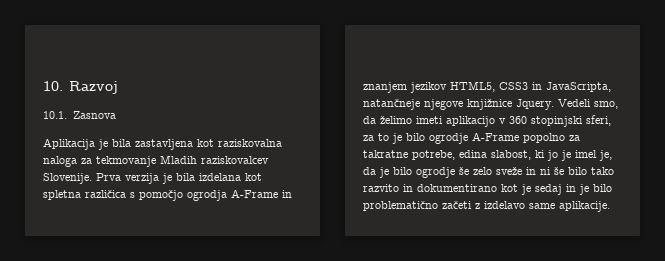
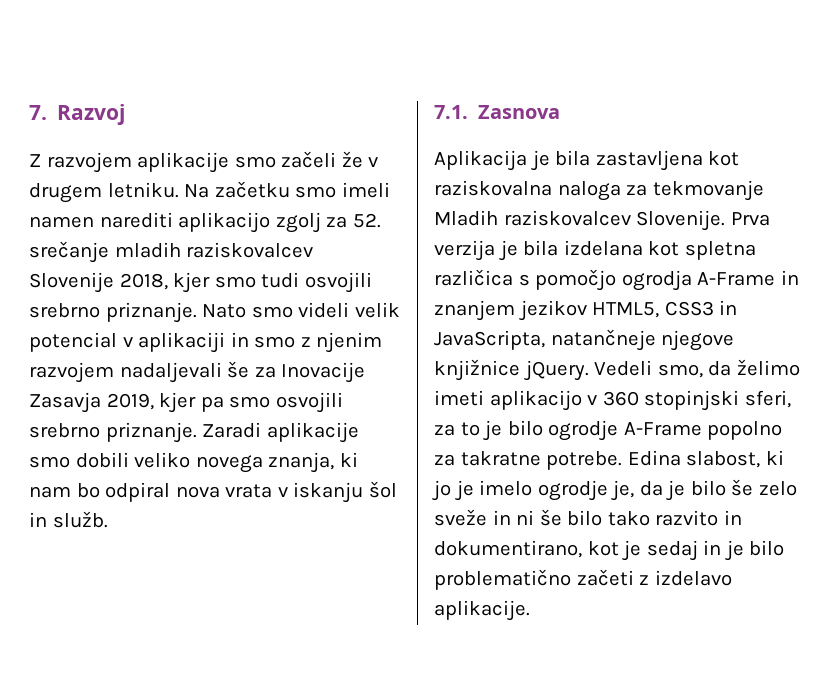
[43,81,63,91] 10. -> [29,105,47,120] 7.
[43,111,67,119] 10.1. -> [29,151,379,173] [29,181,390,203] [29,212,381,233] [29,241,314,263] [29,272,372,293] [29,302,400,323] [29,332,383,353] [29,361,366,383] [29,392,343,413] [29,422,359,443] [29,452,358,473] [29,481,397,503] [29,511,108,528] [434,105,468,119] Z razvojem aplikacije smo začeli že v drugem letniku. Na začetku smo imeli namen narediti aplikacijo zgolj za 52. srečanje mladih raziskovalcev Slovenije 2018, kjer smo tudi osvojili srebrno priznanje. Nato smo videli velik potencial v aplikaciji in smo z njenim razvojem nadaljevali še za Inovacije Zasavja 2019, kjer pa smo osvojili srebrno priznanje. Zaradi aplikacije smo dobili veliko novega znanja, ki nam bo odpiral nova vrata v iskanju šol in služb. // 7.1.
[516,99,554,110] Jquery. -> [523,360,589,381] jQuery.
[412,150,487,160] potrebe, edina -> [546,450,681,470] potrebe. Edina
[575,150,597,158] imel -> [479,480,608,501] imelo ogrodje
[416,167,455,178] ogrodje -> (726, 488) none
[417,184,497,192] dokumentirano -> [434,540,582,558] dokumentirano,
[529,203,555,209] same -> (732, 578) none

